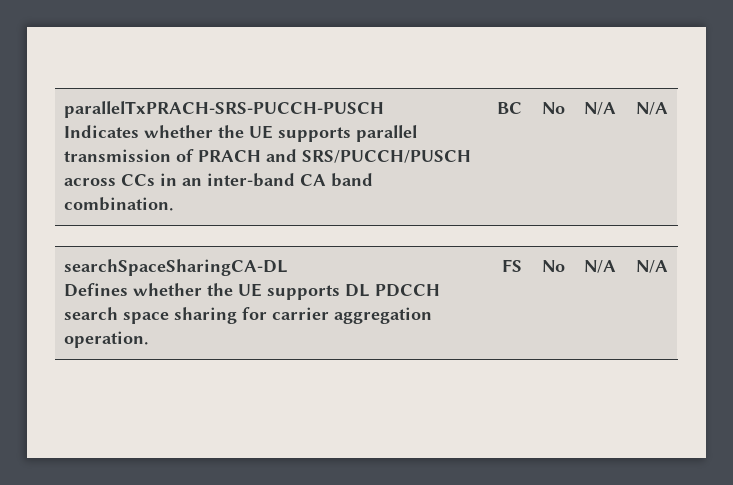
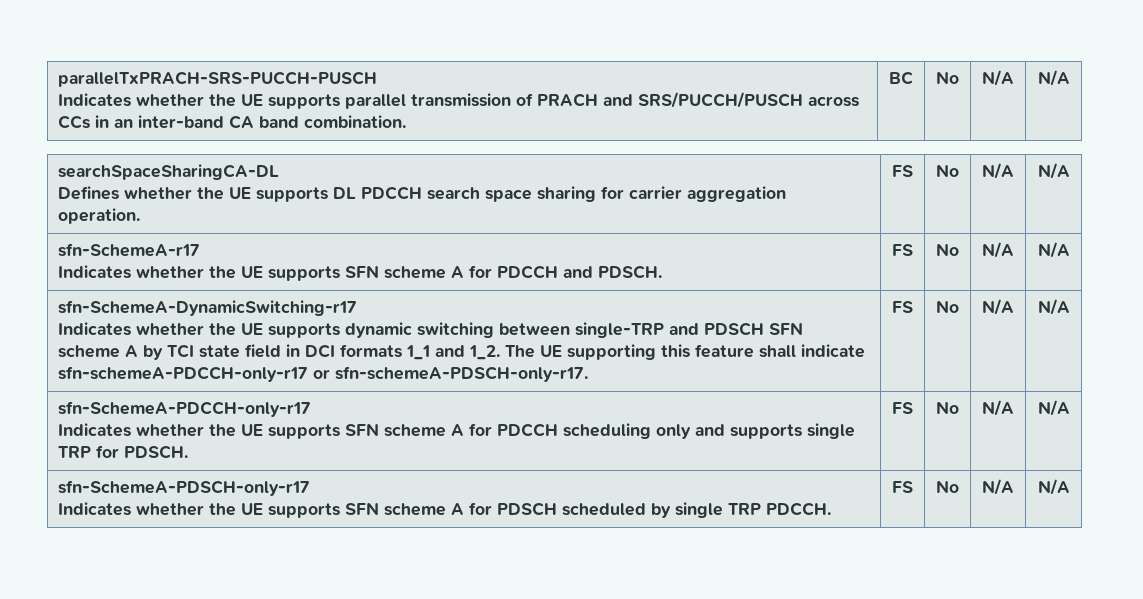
(668, 266) none -> [58,243,201,257] [58,265,663,281] [892,244,913,256] [936,243,959,256] [982,242,1014,258] [1037,242,1070,258] [58,300,358,316] [58,322,804,338] [58,344,866,360] [58,366,589,382] [892,301,913,313] [936,300,959,313] [982,299,1014,315] [1037,299,1070,315] [58,401,312,417] [58,423,856,439] [58,445,189,459] [892,402,913,414] [936,401,959,414] [982,400,1014,416] [1037,400,1070,416] [58,480,311,496] [58,502,832,518] [892,481,913,493] [936,480,959,493] [982,479,1014,495] [1037,479,1070,495] // sfn-SchemeA-r17 // Indicates whether the UE supports SFN scheme A for PDCCH and PDSCH. | FS | No | N/A | N/A // sfn-SchemeA-DynamicSwitching-r17 // Indicates whether the UE supports dynamic switching between single-TRP and PDSCH SFN scheme A by TCI state field in DCI formats 1_1 and 1_2. The UE supporting this feature shall indicate sfn-schemeA-PDCCH-only-r17 or sfn-schemeA-PDSCH-only-r17. | FS | No | N/A | N/A // sfn-SchemeA-PDCCH-only-r17 // Indicates whether the UE supports SFN scheme A for PDCCH scheduling only and supports single TRP for PDSCH. | FS | No | N/A | N/A // sfn-SchemeA-PDSCH-only-r17 // Indicates whether the UE supports SFN scheme A for PDSCH scheduled by single TRP PDCCH. | FS | No | N/A | N/A

